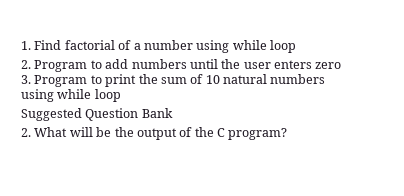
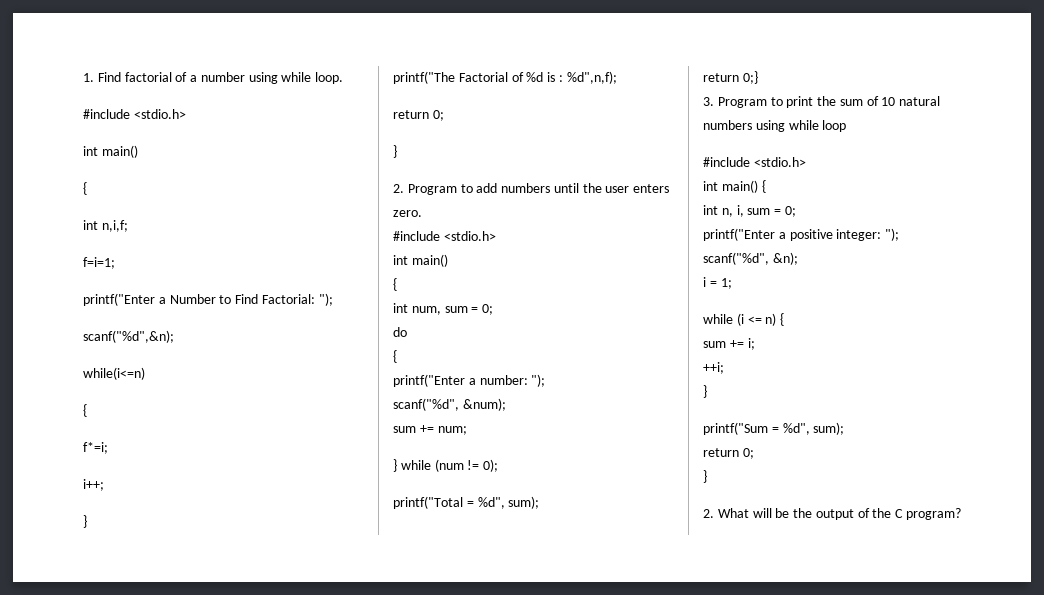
[270,40,296,53] loop -> [315,72,344,84] [83,109,186,119] [83,145,138,158] [83,182,87,195] [83,220,128,232] [83,257,115,269] [83,293,333,306] [83,330,174,343] [83,367,145,380] [83,404,87,417] [83,442,108,454] [83,479,104,491] [83,515,87,528] [393,71,617,84] [393,110,444,121] [393,145,397,158] loop. // #include <stdio.h> // int main() // { // int n,i,f; // f=i=1; // printf("Enter a Number to Find Factorial: "); // scanf("%d",&n); // while(i<=n) // { // f*=i; // i++; // } // printf("The Factorial of %d is : %d",n,f); // return 0; // }
[315,62,342,69] zero -> [393,210,422,217] [393,231,496,241] [393,254,448,267] [393,278,397,291] [393,303,494,315] [393,327,407,337] [393,350,397,363] [393,374,546,387] [393,398,506,411] [393,425,467,435] [393,459,499,472] [393,496,540,509] [703,71,758,84] zero. // #include <stdio.h> // int main() // { // int num, sum = 0; // do // { // printf("Enter a number: "); // scanf("%d", &num); // sum += num; // } while (num != 0); // printf("Total = %d", sum); // return 0;}
[21,108,173,121] Suggested Question Bank -> [703,157,806,167] [703,180,766,193] [703,205,796,217] [703,228,900,241] [703,252,798,265] [703,277,732,289] [703,313,785,326] [703,338,755,350] [703,362,724,374] [703,385,707,398] [703,422,845,435] [703,448,754,459] [703,470,707,483] #include <stdio.h> // int main() { // int n, i, sum = 0; // printf("Enter a positive integer: "); // scanf("%d", &n); // i = 1; // while (i <= n) { // sum += i; // ++i; // } // printf("Sum = %d", sum); // return 0; // }

